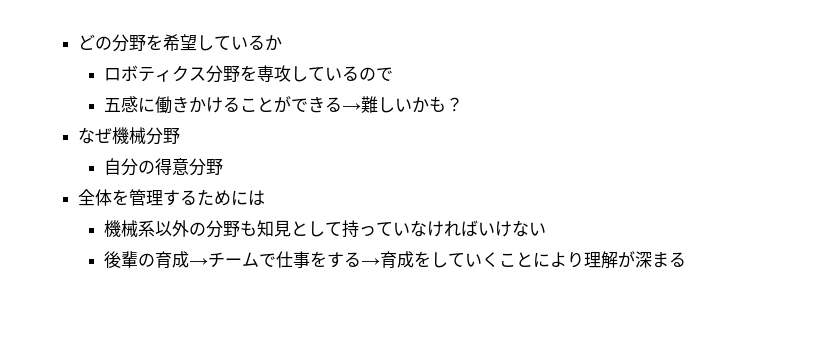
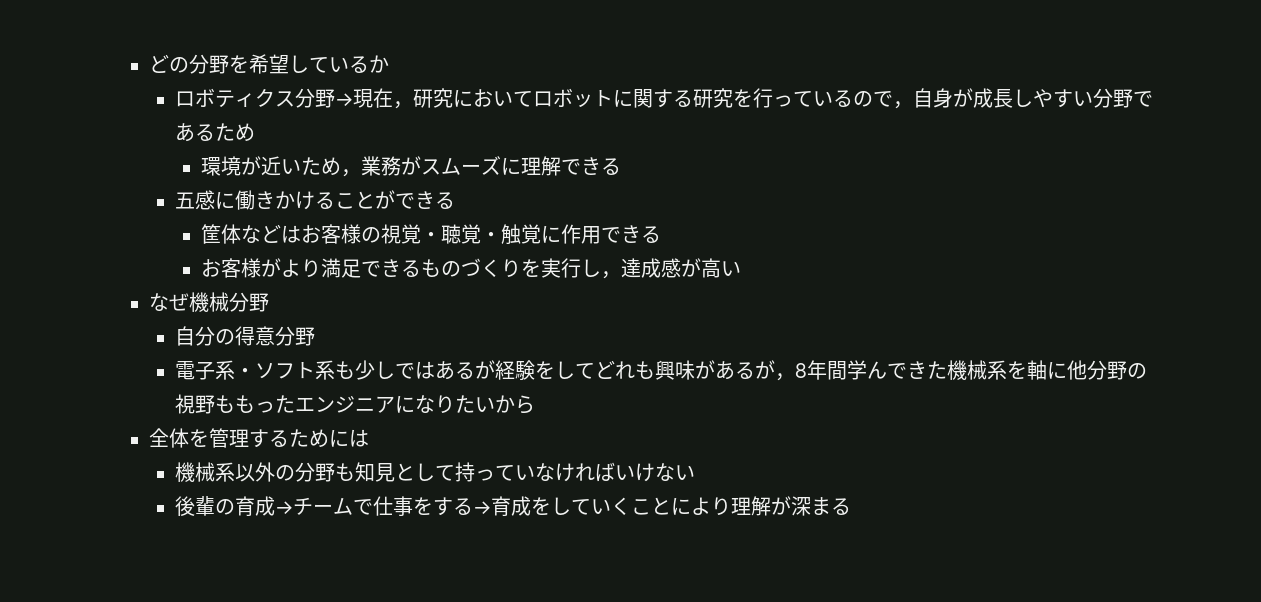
[239,65,393,82] を専攻しているので -> [335,88,1154,109] [175,123,256,142] [201,156,622,177] →現在，研究においてロボットに関する研究を行っているので，自身が成長しやすい分野であるため // 環境が近いため，業務がスムーズに理解できる
[341,96,463,113] →難しいかも？ -> [201,224,662,245] [201,258,742,279] // 筐体などはお客様の視覚・聴覚・触覚に作用できる // お客様がより満足できるものづくりを実行し，達成感が高い
(223, 166) none -> [175,360,1148,381] [175,394,536,414] // 電子系・ソフト系も少しではあるが経験をしてどれも興味があるが，8年間学んできた機械系を軸に他分野の視野ももったエンジニアになりたいから

